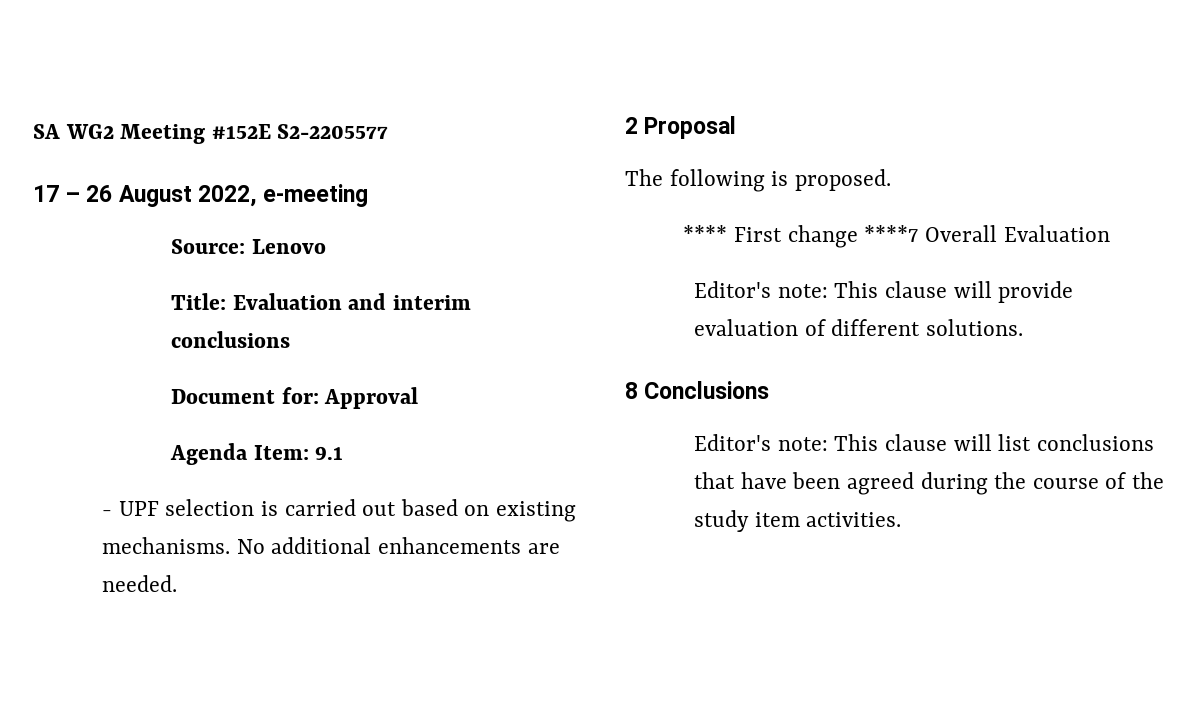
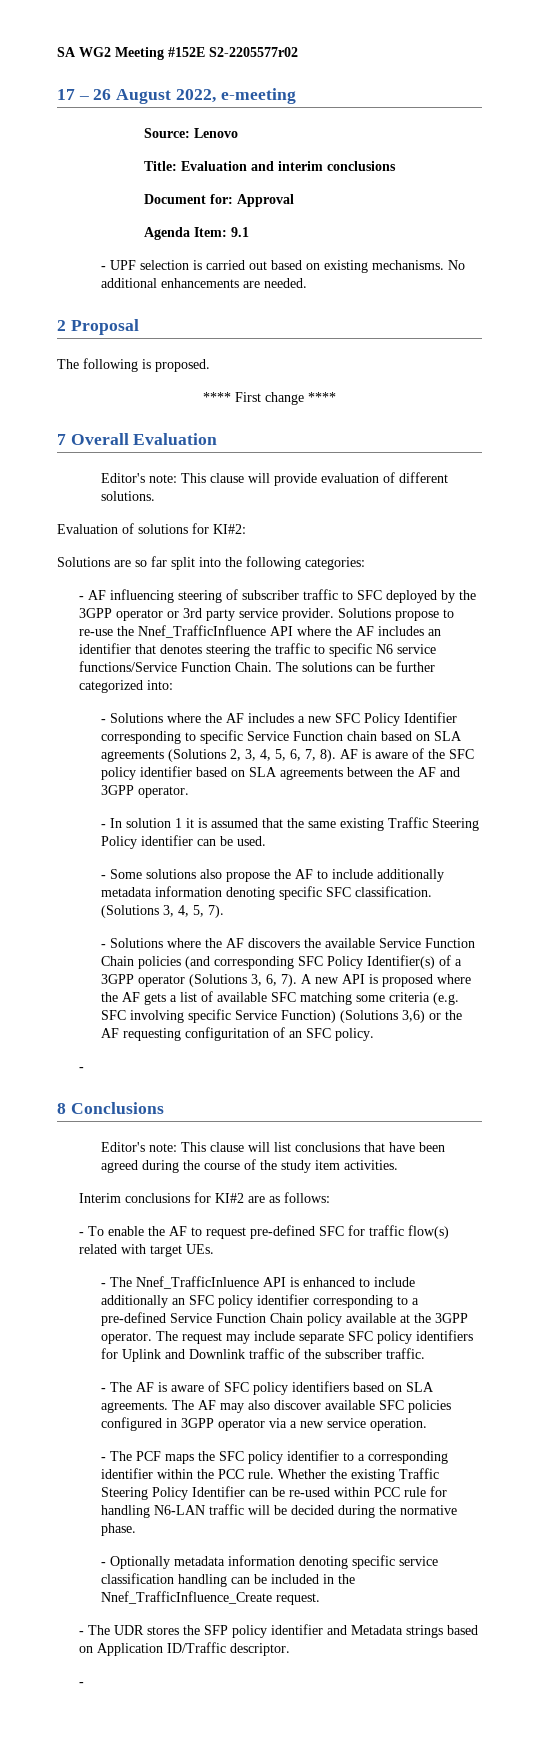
[277,124,389,139] S2-2205577 -> [209,47,298,57] S2-2205577r02
[864,225,919,242] ****7 -> [308,392,336,402] [57,434,66,445] **** // 7
(1023, 327) none -> [57,523,246,534] [57,556,365,570] [78,589,476,603] [78,608,454,621] [78,625,441,638] [78,643,436,657] [78,661,435,672] [78,680,173,693] [100,712,457,726] [100,730,462,744] [100,748,474,762] [100,766,460,780] [100,785,189,798] [100,817,479,831] [100,835,266,849] [100,869,444,882] [100,886,432,900] [100,905,224,918] [100,938,475,948] [100,955,462,969] [100,974,471,987] [100,991,459,1005] [100,1009,462,1023] [100,1027,374,1041] [78,1067,84,1071] // Evaluation of solutions for KI#2: // Solutions are so far split into the following categories: // - AF influencing steering of subscriber traffic to SFC deployed by the 3GPP operator or 3rd party service provider. Solutions propose to re-use the Nnef_TrafficInfluence API where the AF includes an identifier that denotes steering the traffic to specific N6 service functions/Service Function Chain. The solutions can be further categorized into: // - Solutions where the AF includes a new SFC Policy Identifier corresponding to specific Service Function chain based on SLA agreements (Solutions 2, 3, 4, 5, 6, 7, 8). AF is aware of the SFC policy identifier based on SLA agreements between the AF and 3GPP operator. // - In solution 1 it is assumed that the same existing Traffic Steering Policy identifier can be used. // - Some solutions also propose the AF to include additionally metadata information denoting specific SFC classification. (Solutions 3, 4, 5, 7). // - Solutions where the AF discovers the available Service Function Chain policies (and corresponding SFC Policy Identifier(s) of a 3GPP operator (Solutions 3, 6, 7). A new API is proposed where the AF gets a list of available SFC matching some criteria (e.g. SFC involving specific Service Function) (Solutions 3,6) or the AF requesting configuritation of an SFC policy. // -
(902, 519) none -> [78,1192,330,1203] [78,1225,449,1239] [78,1244,214,1257] [100,1276,415,1289] [100,1294,419,1308] [100,1312,468,1326] [100,1330,473,1344] [100,1348,425,1362] [100,1381,434,1395] [100,1400,451,1413] [100,1417,427,1431] [100,1450,448,1464] [100,1468,439,1482] [100,1486,447,1500] [100,1504,457,1518] [100,1523,136,1536] [100,1555,438,1569] [100,1573,355,1587] [100,1591,320,1605] [78,1624,478,1638] [78,1642,290,1656] [78,1682,84,1686] // Interim conclusions for KI#2 are as follows: // - To enable the AF to request pre-defined SFC for traffic flow(s) related with target UEs. // - The Nnef_TrafficInluence API is enhanced to include additionally an SFC policy identifier corresponding to a pre-defined Service Function Chain policy available at the 3GPP operator. The request may include separate SFC policy identifiers for Uplink and Downlink traffic of the subscriber traffic. // - The AF is aware of SFC policy identifiers based on SLA agreements. The AF may also discover available SFC policies configured in 3GPP operator via a new service operation. // - The PCF maps the SFC policy identifier to a corresponding identifier within the PCC rule. Whether the existing Traffic Steering Policy Identifier can be re-used within PCC rule for handling N6-LAN traffic will be decided during the normative phase. // - Optionally metadata information denoting specific service classification handling can be included in the Nnef_TrafficInfluence_Create request. // - The UDR stores the SFP policy identifier and Metadata strings based on Application ID/Traffic descriptor. // -

